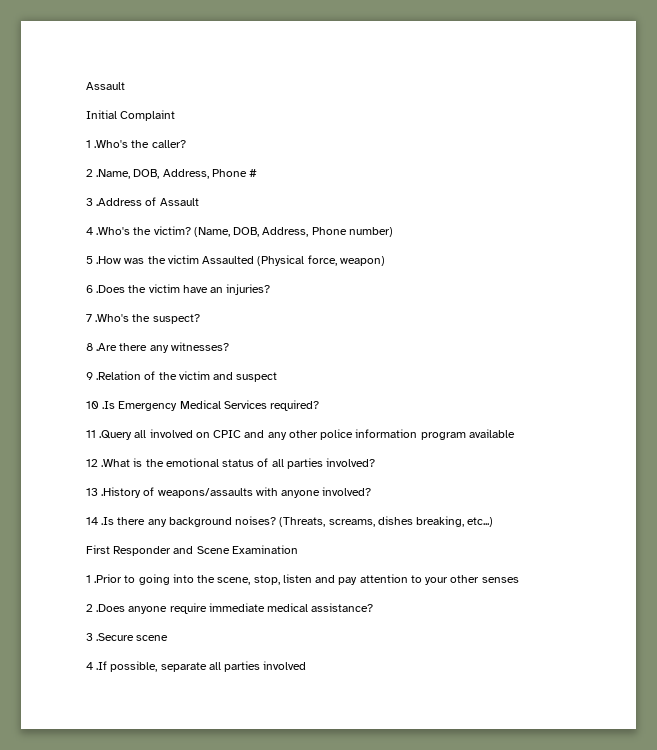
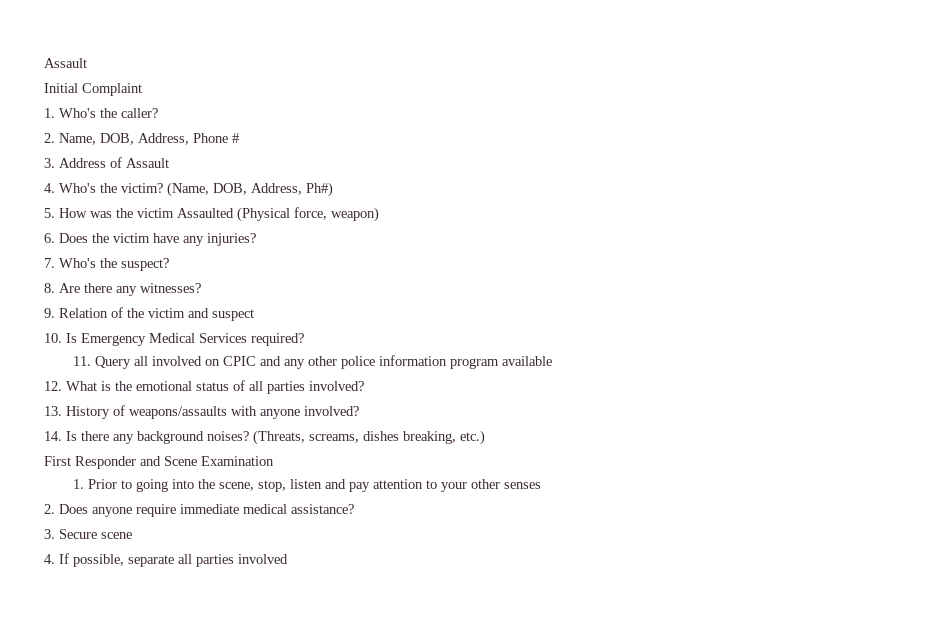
[86,140,129,148] 1 .Who's -> [44,108,96,118] 1. Who's
[86,169,131,179] 2 .Name, -> [44,133,96,145] 2. Name,
[86,198,143,206] 3 .Address -> [44,158,106,168] 3. Address
[86,227,131,235] 4 .Who's -> [44,183,96,193] 4. Who's
[311,227,393,237] [86,256,122,264] Phone number) // 5 .How -> [306,182,333,197] [44,208,87,218] Ph#) // 5. How
[86,285,126,293] 6 .Does -> [44,233,88,243] 6. Does
[210,287,224,293] an -> [183,236,204,246] any
[86,314,130,322] 7 .Who's -> [44,258,96,268] 7. Who's
[86,343,118,351] 8 .Are -> [44,283,80,293] 8. Are
[86,371,142,380] 9 .Relation -> [44,308,108,318] 9. Relation
[86,401,116,409] 10 .Is -> [44,333,77,343] 10. Is
[86,430,133,440] 11 .Query -> [73,356,132,369] 11. Query
[86,459,131,467] 12 .What -> [44,381,97,391] 12. What
[86,487,142,498] 13 .History -> [44,406,110,419] 13. History
[86,517,115,525] 14 .Is -> [44,431,77,441] 14. Is
[467,517,494,527] etc...) -> [460,430,485,445] etc.)
[86,574,123,583] 1 .Prior -> [73,479,118,489] 1. Prior
[86,604,126,612] 2 .Does -> [44,504,88,514] 2. Does
[86,633,135,641] 3 .Secure -> [44,529,97,539] 3. Secure
[86,661,108,670] 4 .If -> [44,553,69,564] 4. If

